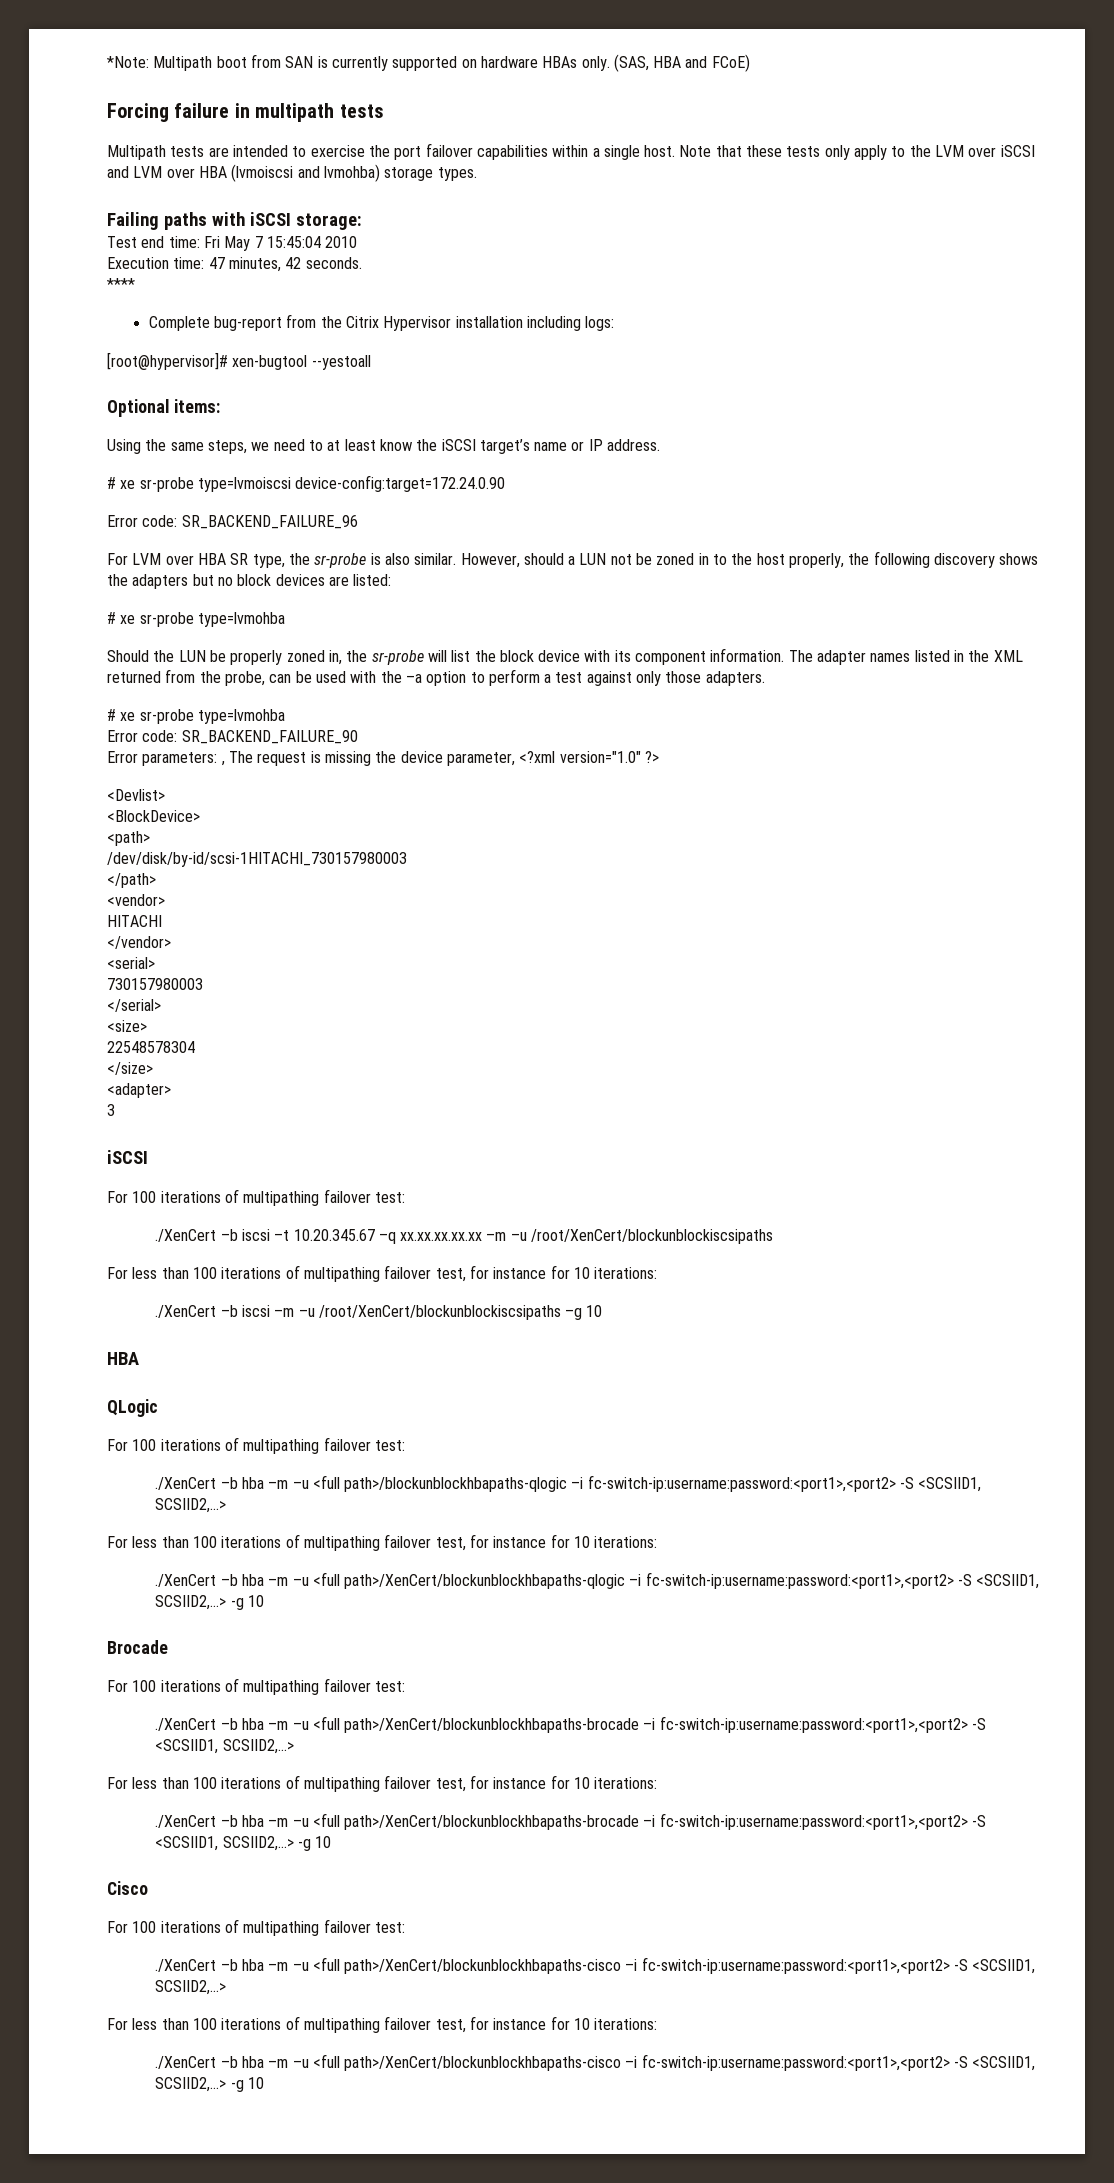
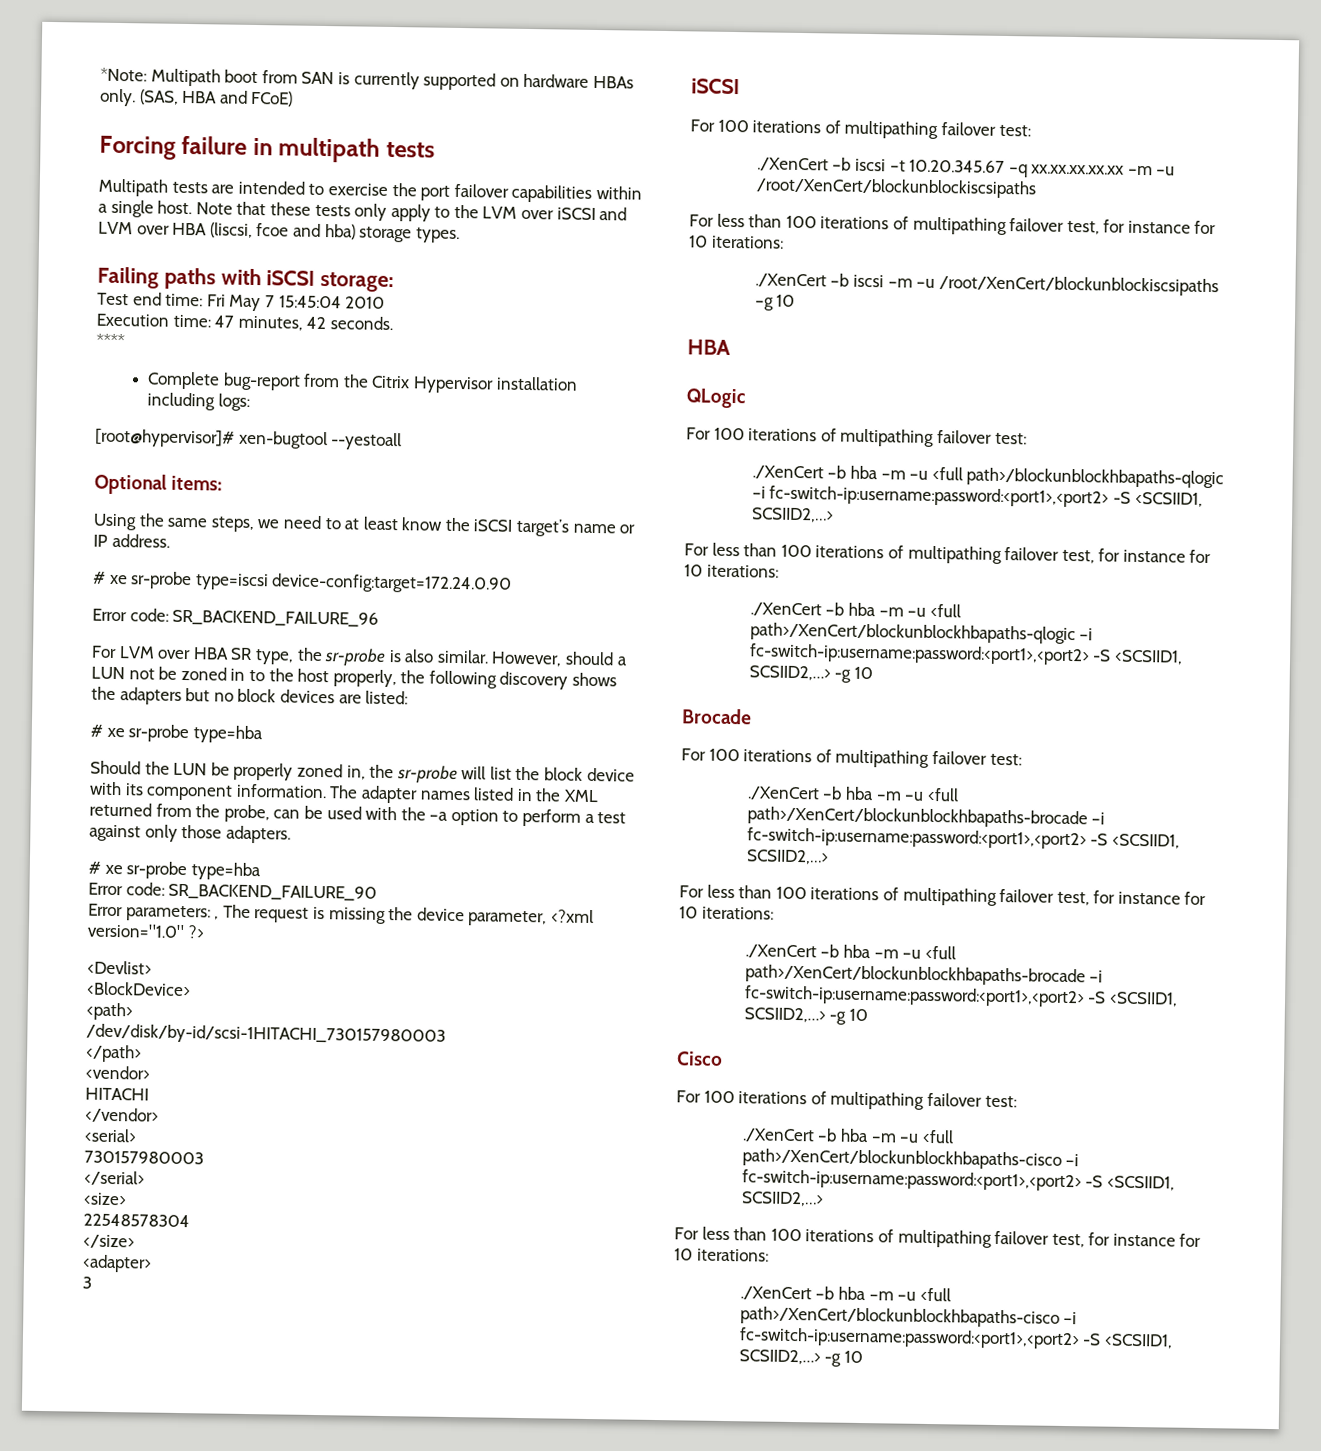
[231,164,380,182] (lvmoiscsi and lvmohba) -> [209,222,356,240] (liscsi, fcoe and hba)
[197,477,291,492] type=lvmoiscsi -> [194,573,269,591] type=iscsi
[197,612,285,627] type=lvmohba -> [192,725,263,744] type=hba
[197,709,285,724] type=lvmohba -> [190,862,261,881] type=hba

